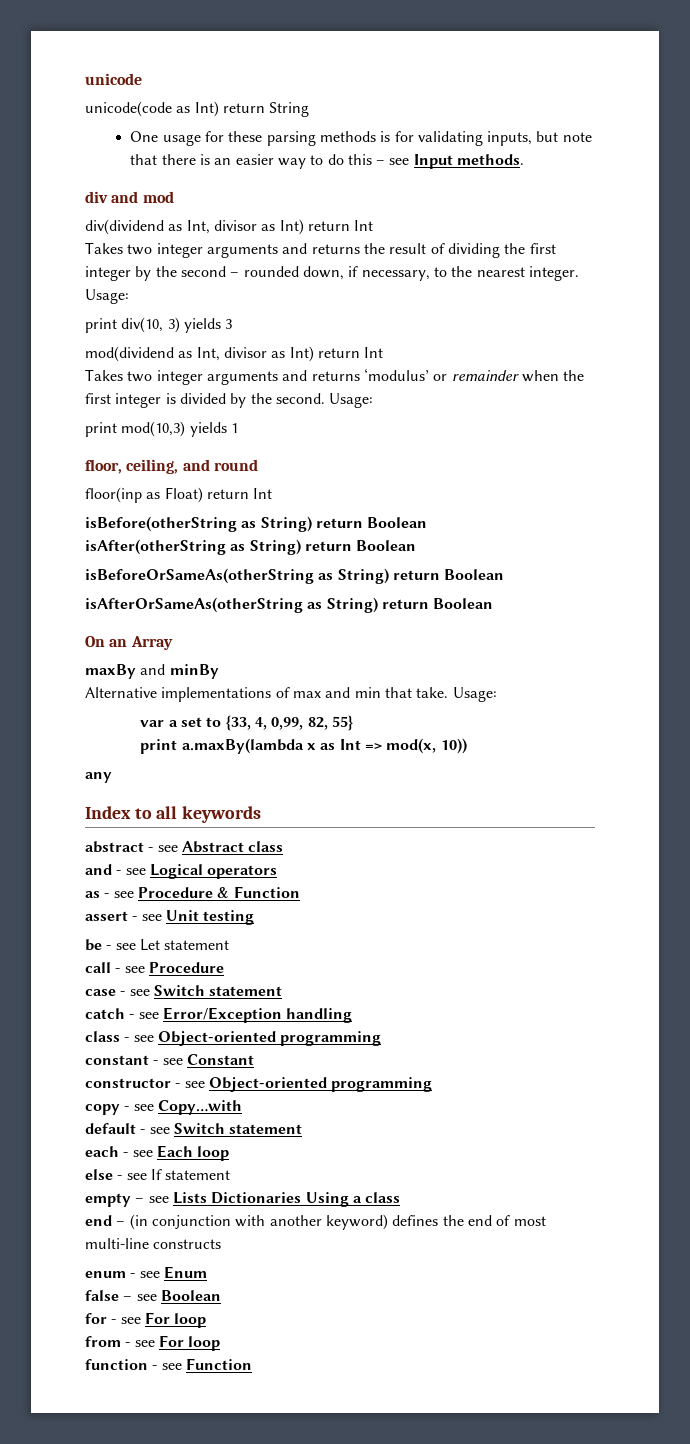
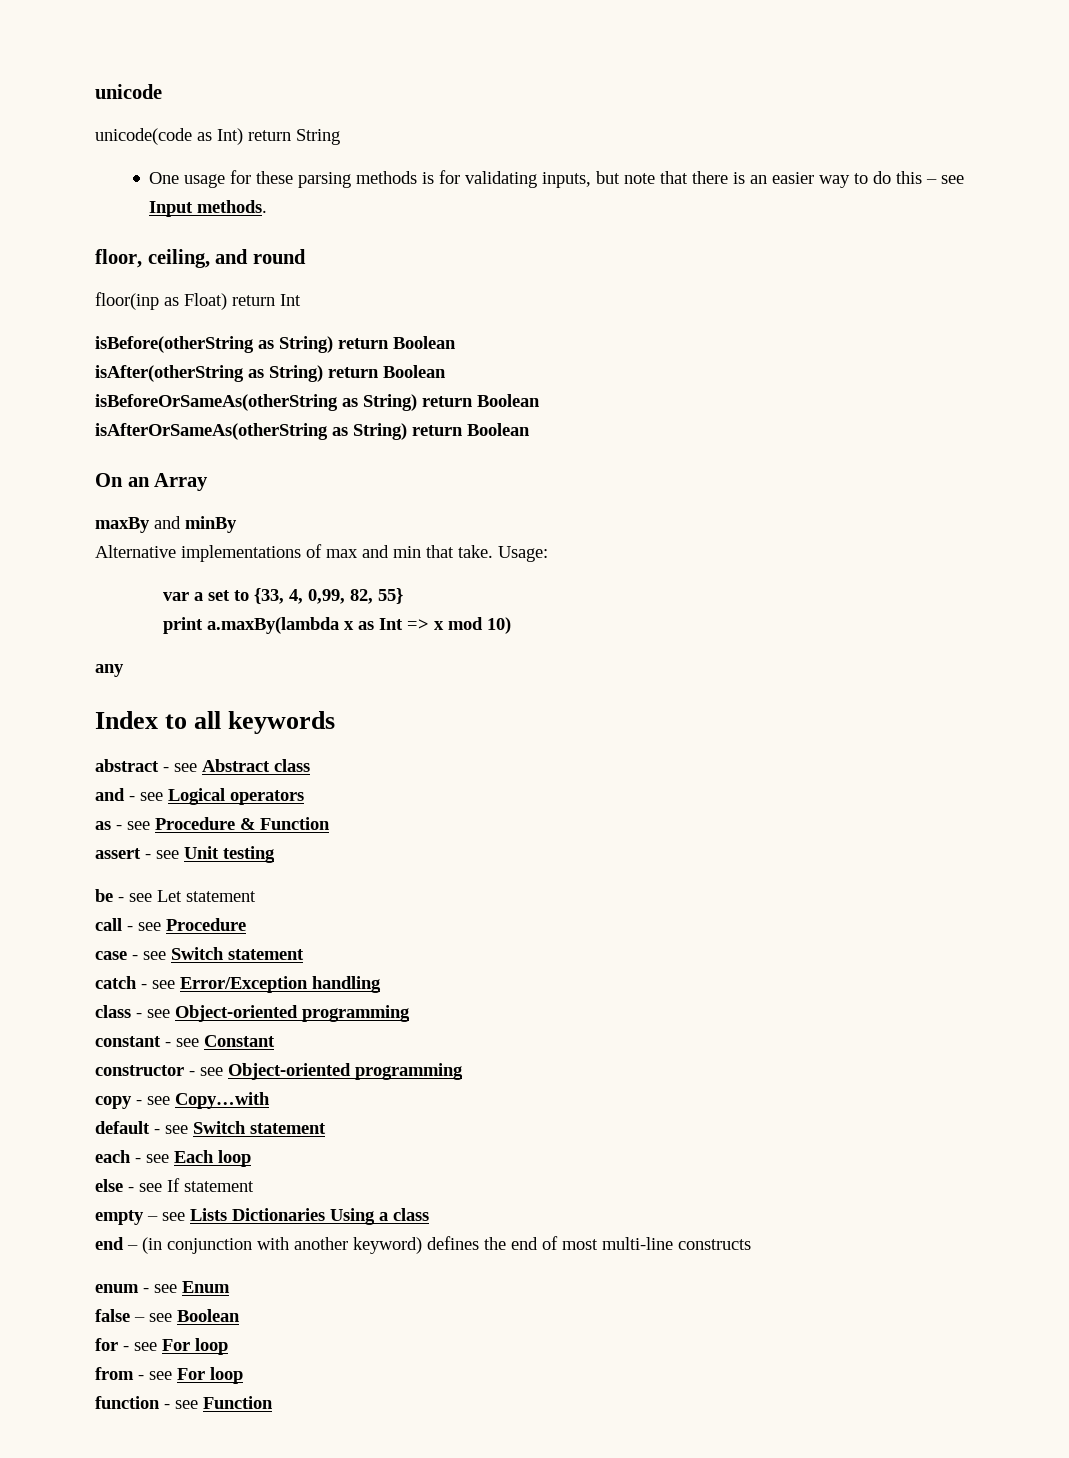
[85,191,174,203] [85,219,374,235] [85,242,556,258] [85,266,579,281] [85,289,129,304] [85,317,233,333] [85,346,384,362] [85,368,585,385] [85,393,374,408] [85,421,238,437] // div and mod // div(dividend as Int, divisor as Int) return Int // Takes two integer arguments and returns the result of dividing the first integer by the second – rounded down, if necessary, to the nearest integer. Usage: // print div(10, 3) yields 3 // mod(dividend as Int, divisor as Int) return Int // Takes two integer arguments and returns ‘modulus’ or remainder when the first integer is divided by the second. Usage: // print mod(10,3) yields 1 -> (268, 206) none
[386,738,467,754] mod(x, 10)) -> [433,617,511,634] x mod 10)

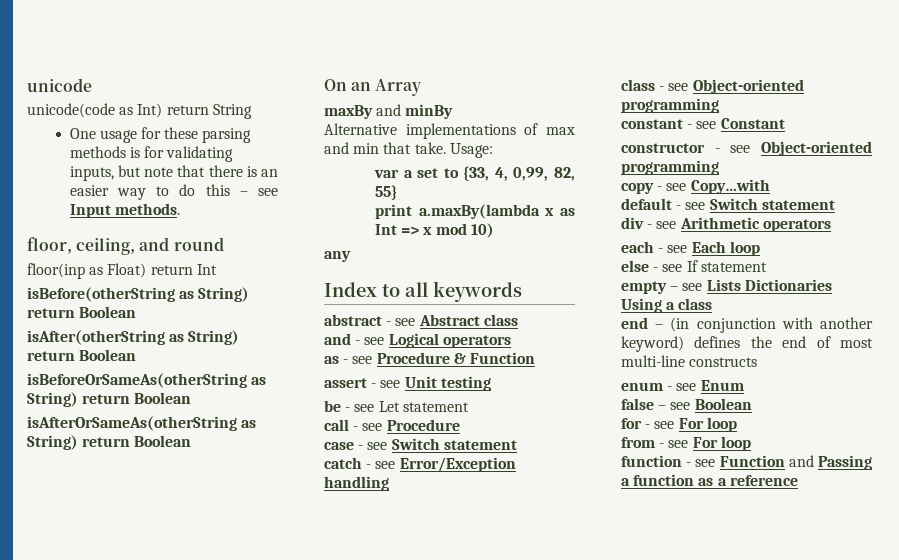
(326, 1128) none -> [621,217,831,232] // div - see Arithmetic operators
(273, 1402) none -> [788,455,872,470] [621,474,798,486] and Passing a function as a reference

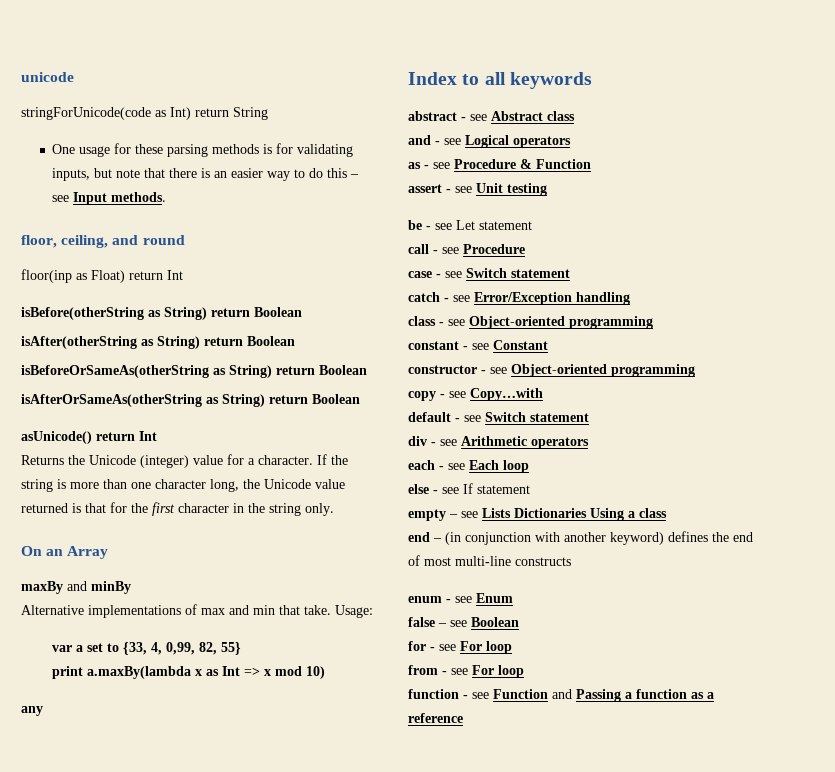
[27,103,115,118] unicode(code -> [21,107,151,120] stringForUnicode(code
(192, 441) none -> [21,431,157,444] [21,454,348,468] [21,479,345,492] [21,502,334,516] // asUnicode() return Int // Returns the Unicode (integer) value for a character. If the string is more than one character long, the Unicode value returned is that for the first character in the string only.

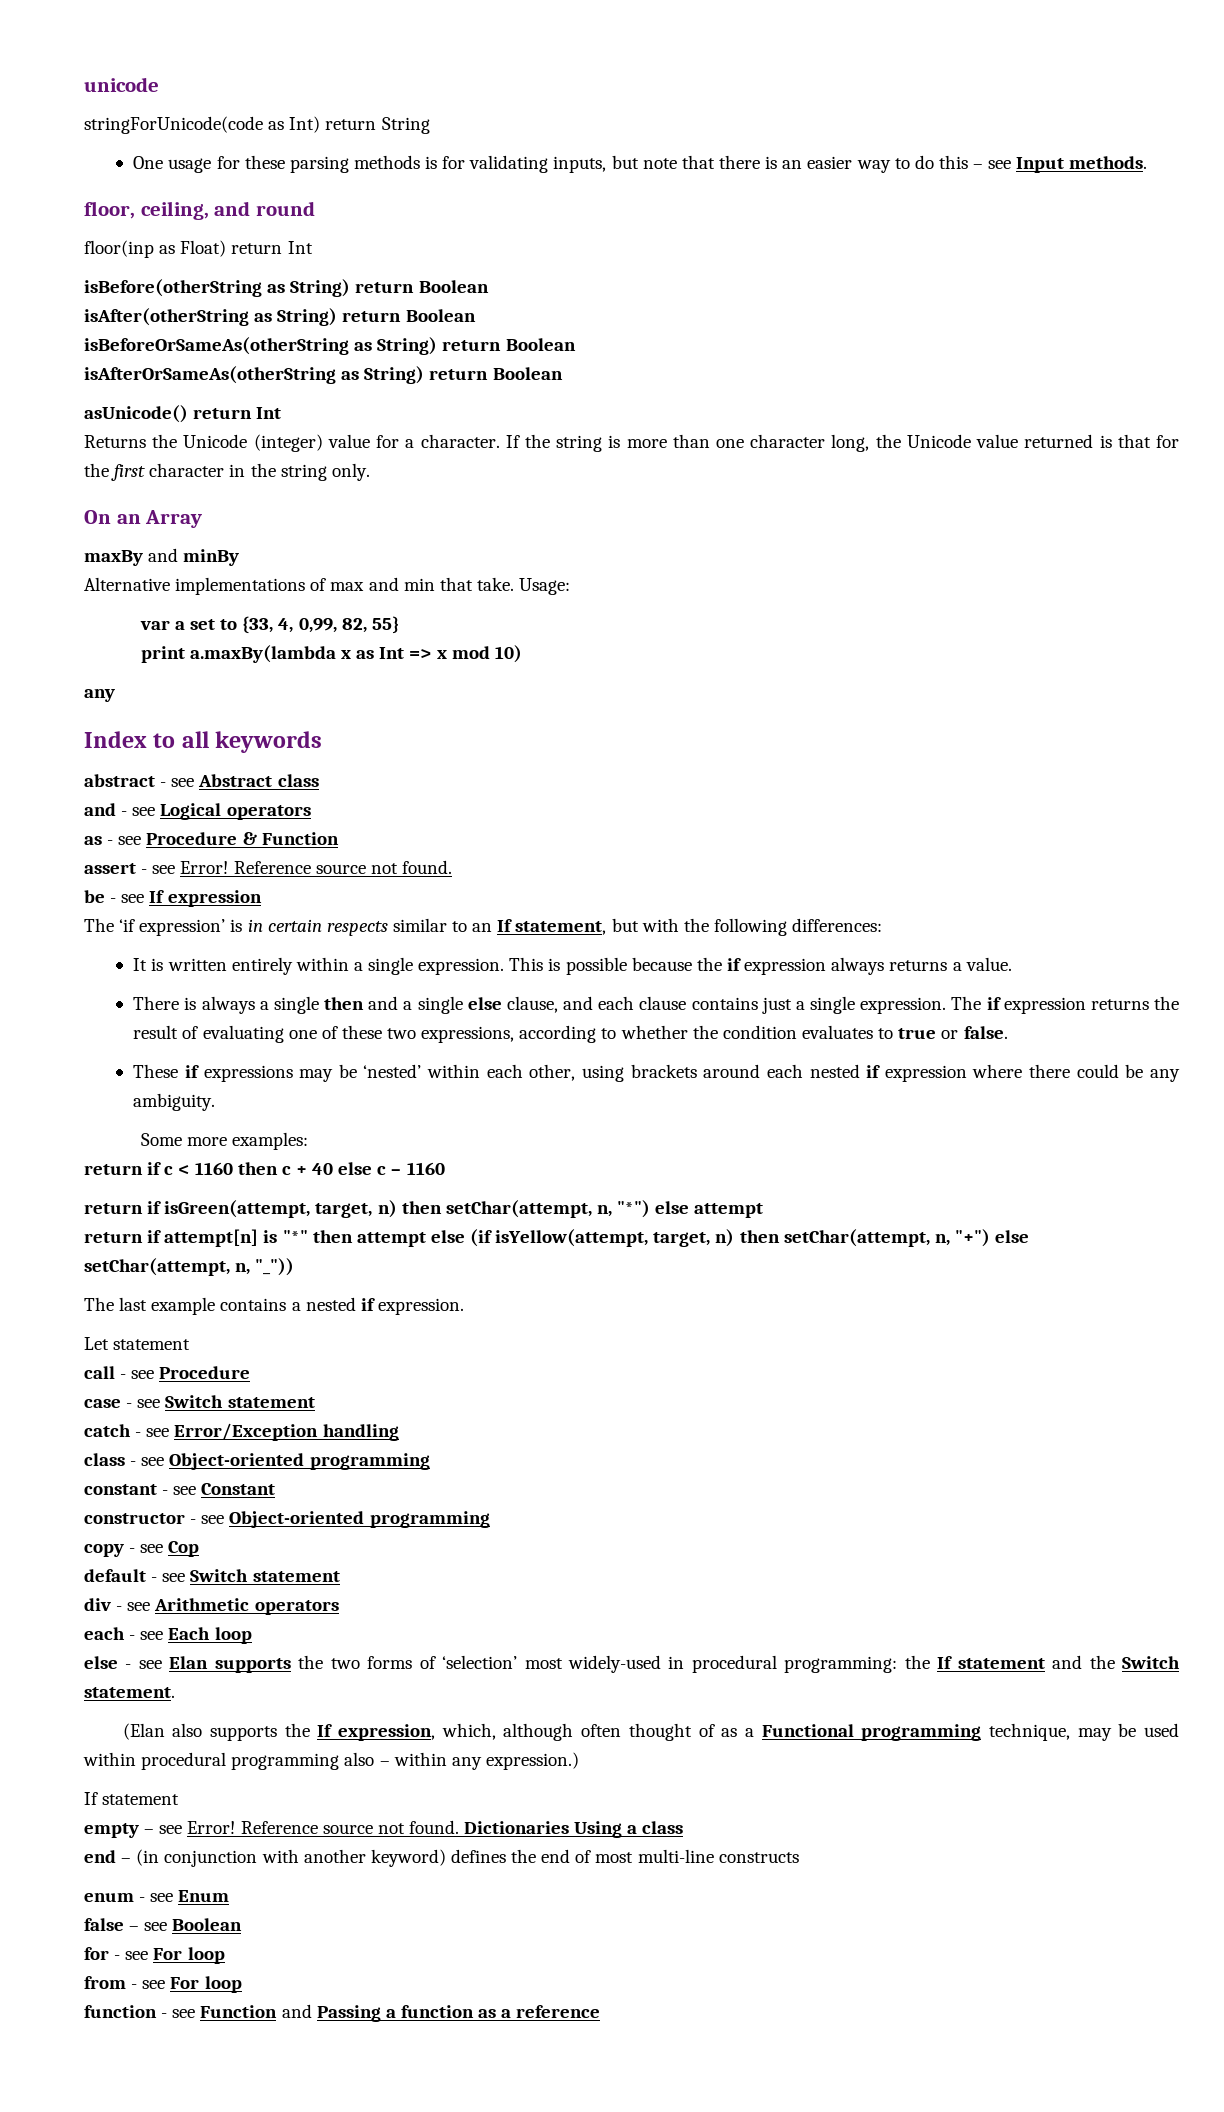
[476,183,547,196] [408,220,452,230] Unit testing // be - see -> [180,860,452,874] [84,890,262,907] [84,918,883,936] [133,957,1012,975] [133,996,1180,1014] [133,1025,1008,1043] [133,1064,1180,1082] [133,1093,216,1111] [140,1132,309,1150] [84,1162,445,1175] [84,1200,764,1218] [84,1229,1030,1247] [84,1258,295,1276] [84,1297,464,1315] Error! Reference source not found. // be - see If expression // The ‘if expression’ is in certain respects similar to an If statement, but with the following differences: // It is written entirely within a single expression. This is possible because the if expression always returns a value. // There is always a single then and a single else clause, and each clause contains just a single expression. The if expression returns the result of evaluating one of these two expressions, according to whether the condition evaluates to true or false. // These if expressions may be ‘nested’ within each other, using brackets around each nested if expression where there could be any ambiguity. // Some more examples: // return if c < 1160 then c + 40 else c – 1160 // return if isGreen(attempt, target, n) then setChar(attempt, n, "*") else attempt // return if attempt[n] is "*" then attempt else (if isYellow(attempt, target, n) then setChar(attempt, n, "+") else setChar(attempt, n, "_")) // The last example contains a nested if expression. //
[470,388,543,401] Copy…with -> [168,1541,200,1557] Cop
(459, 490) none -> [169,1655,1181,1673] [84,1687,175,1698] [122,1723,1179,1741] [83,1752,579,1770] Elan supports the two forms of ‘selection’ most widely-used in procedural programming: the If statement and the Switch statement. // (Elan also supports the If expression, which, although often thought of as a Functional programming technique, may be used within procedural programming also – within any expression.) //
[482,508,511,518] Lists -> [187,1820,459,1834] Error! Reference source not found.

